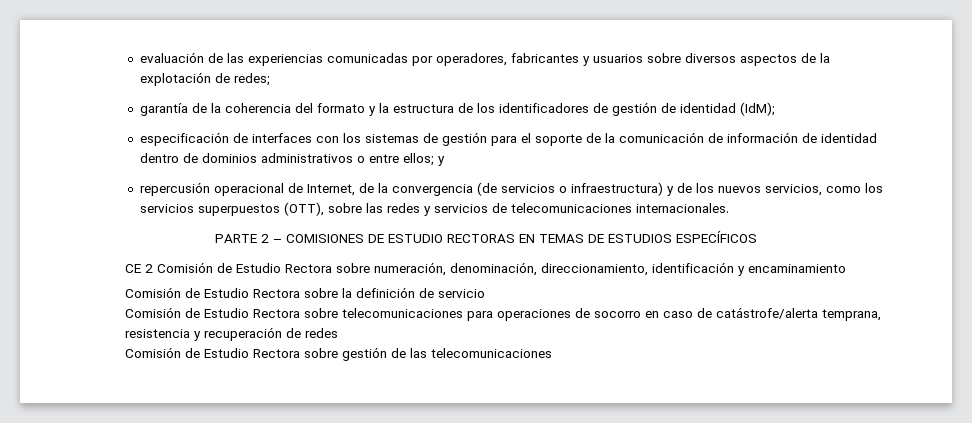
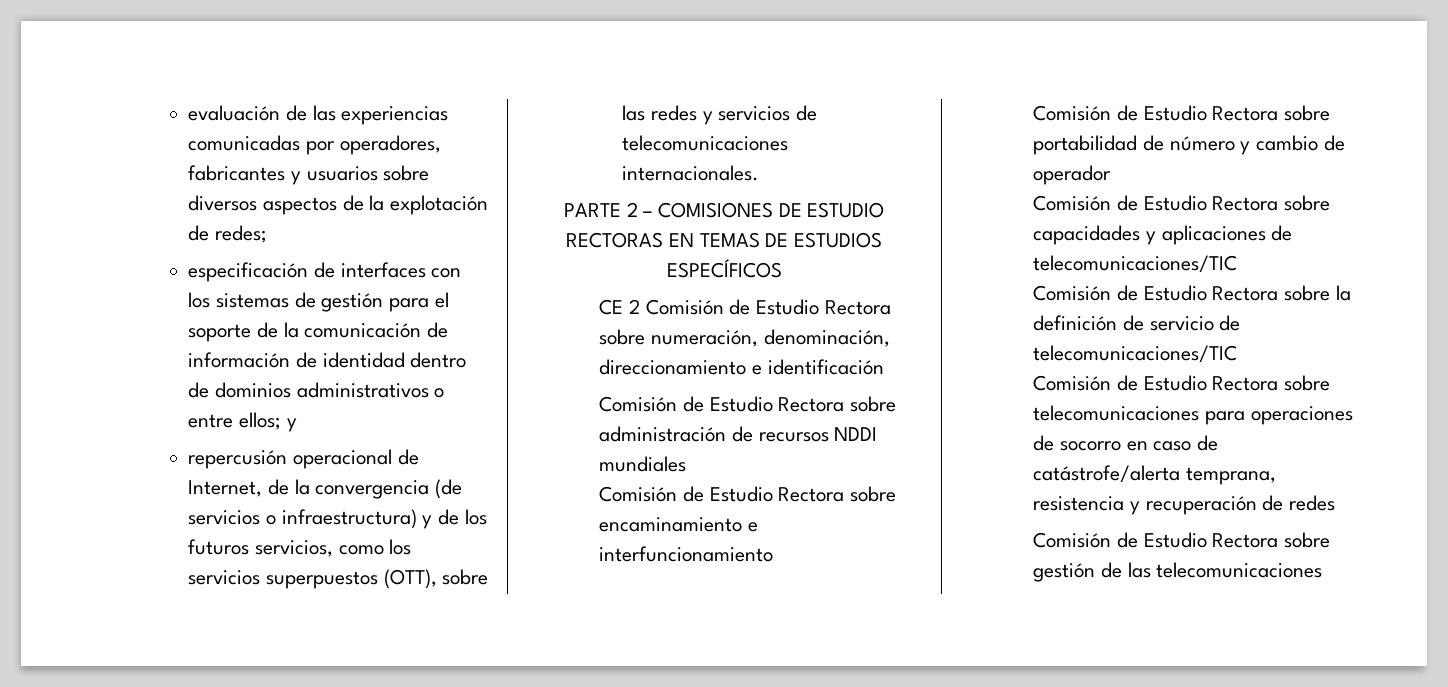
[139,102,775,116] // garantía de la coherencia del formato y la estructura de los identificadores de gestión de identidad (IdM); -> (268, 234) none
[717,186,761,193] nuevos -> [188,539,250,555] futuros
[540,263,648,276] direccionamiento, -> [599,359,763,375] direccionamiento e
[737,264,846,276] y encaminamiento -> [599,396,897,412] [599,426,878,442] [599,456,687,472] [599,486,897,502] [599,517,759,532] [599,546,774,562] [1033,105,1331,121] [1033,135,1345,155] [1033,165,1112,185] [1033,195,1331,211] [1033,225,1293,245] [1033,255,1238,273] // Comisión de Estudio Rectora sobre administración de recursos NDDI mundiales // Comisión de Estudio Rectora sobre encaminamiento e interfuncionamiento // Comisión de Estudio Rectora sobre portabilidad de número y cambio de operador // Comisión de Estudio Rectora sobre capacidades y aplicaciones de telecomunicaciones/TIC
(485, 293) none -> [1219,315,1241,331] [1033,345,1238,363] de telecomunicaciones/TIC

